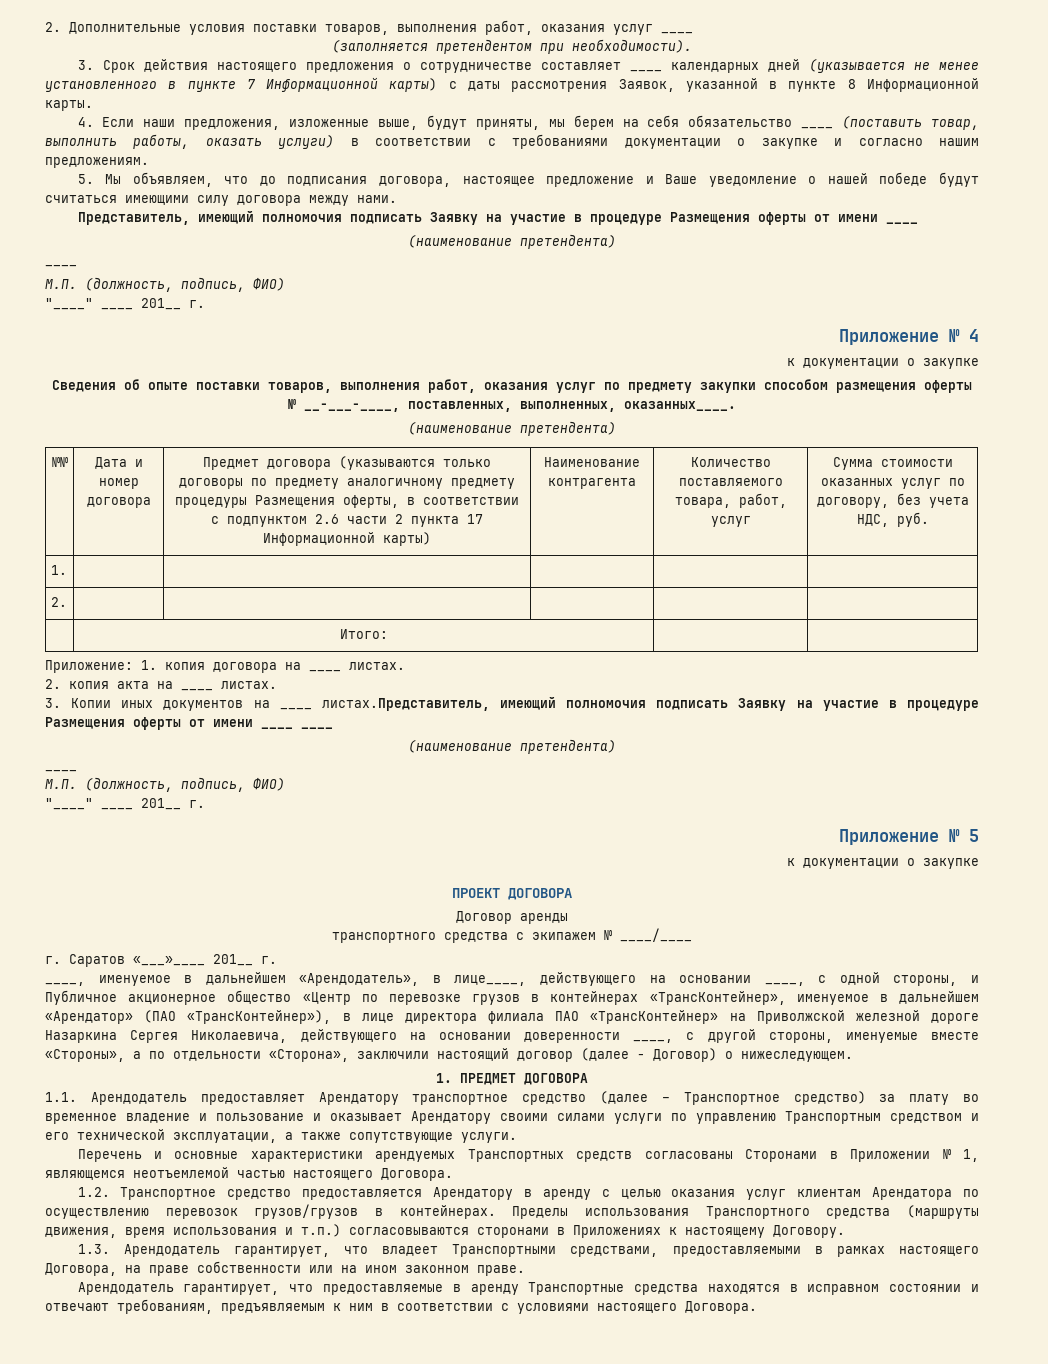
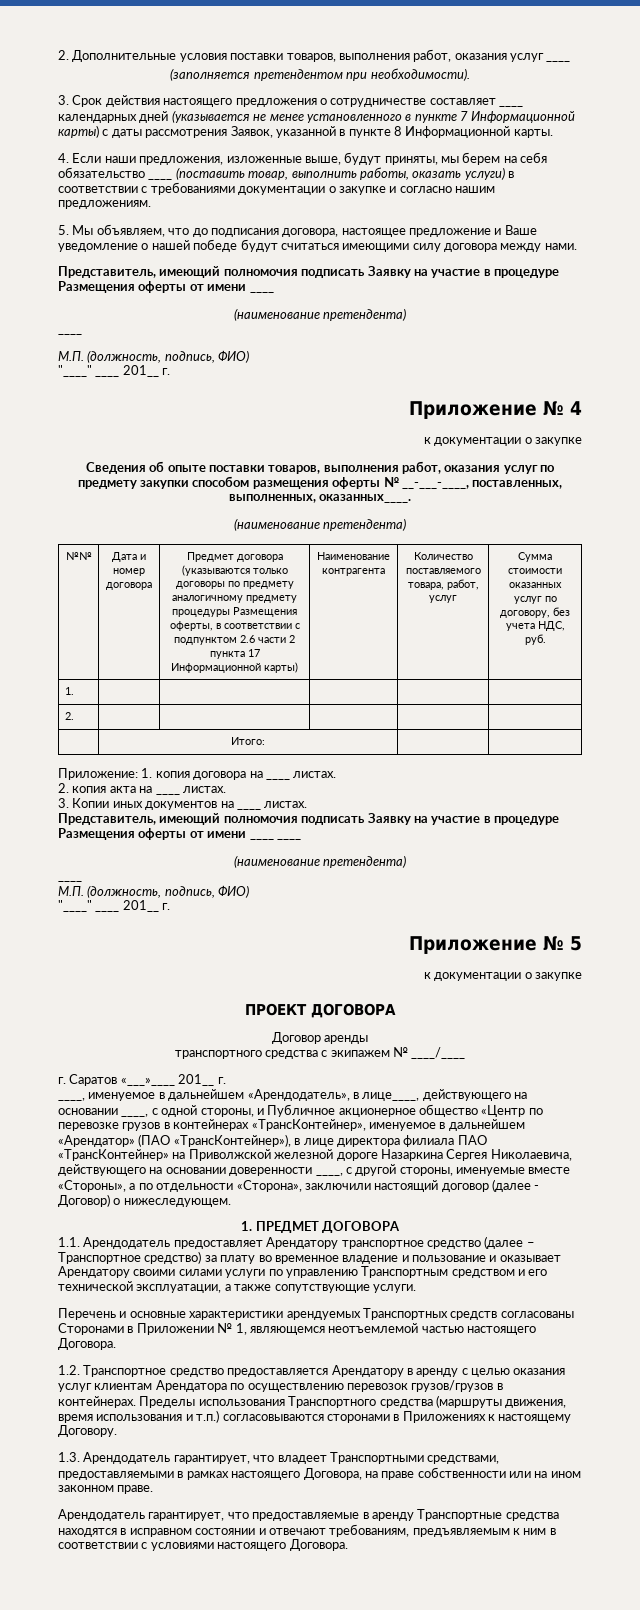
[321,698,490,711] листах.Представитель, -> [264,801,308,808] [58,813,156,825] листах. // Представитель,

